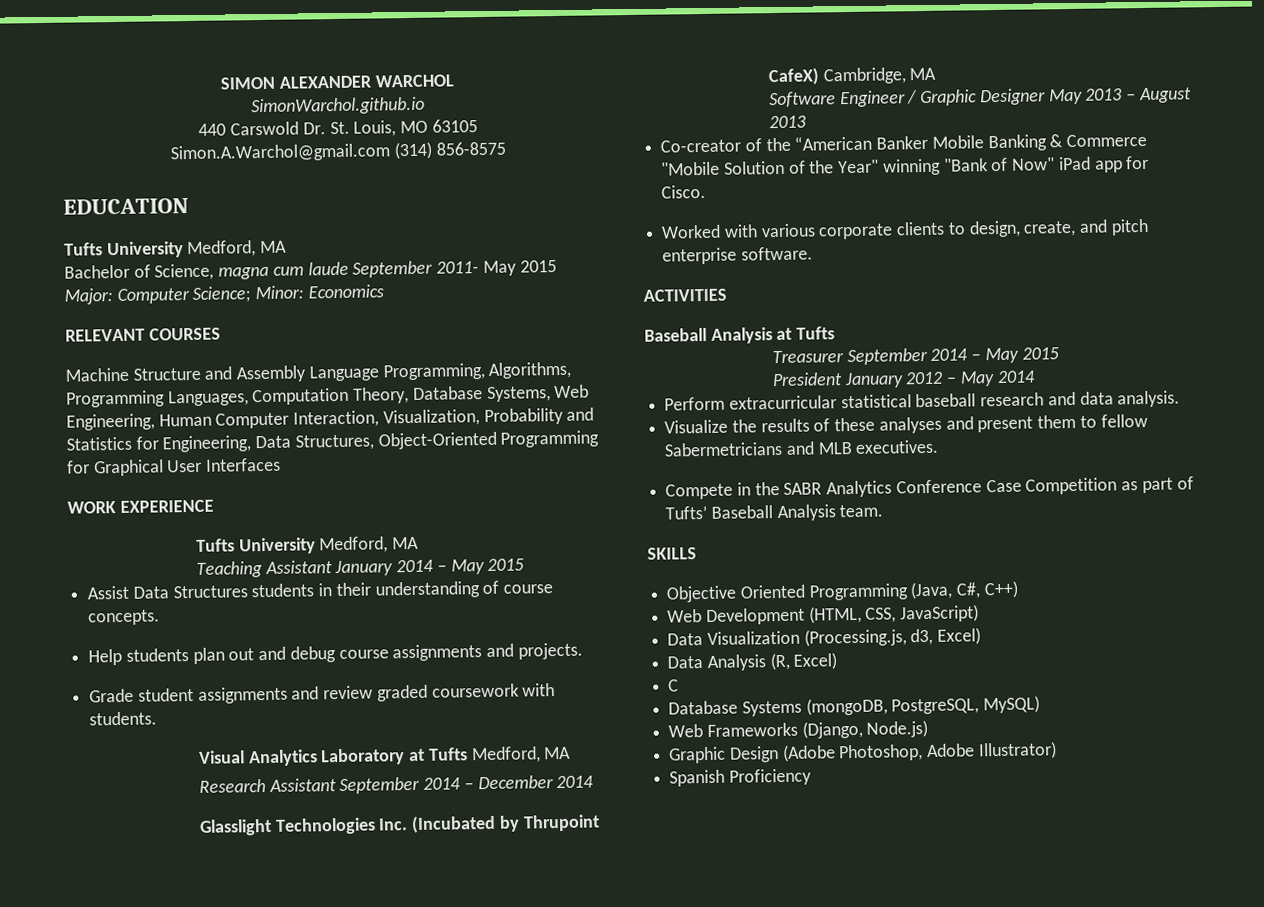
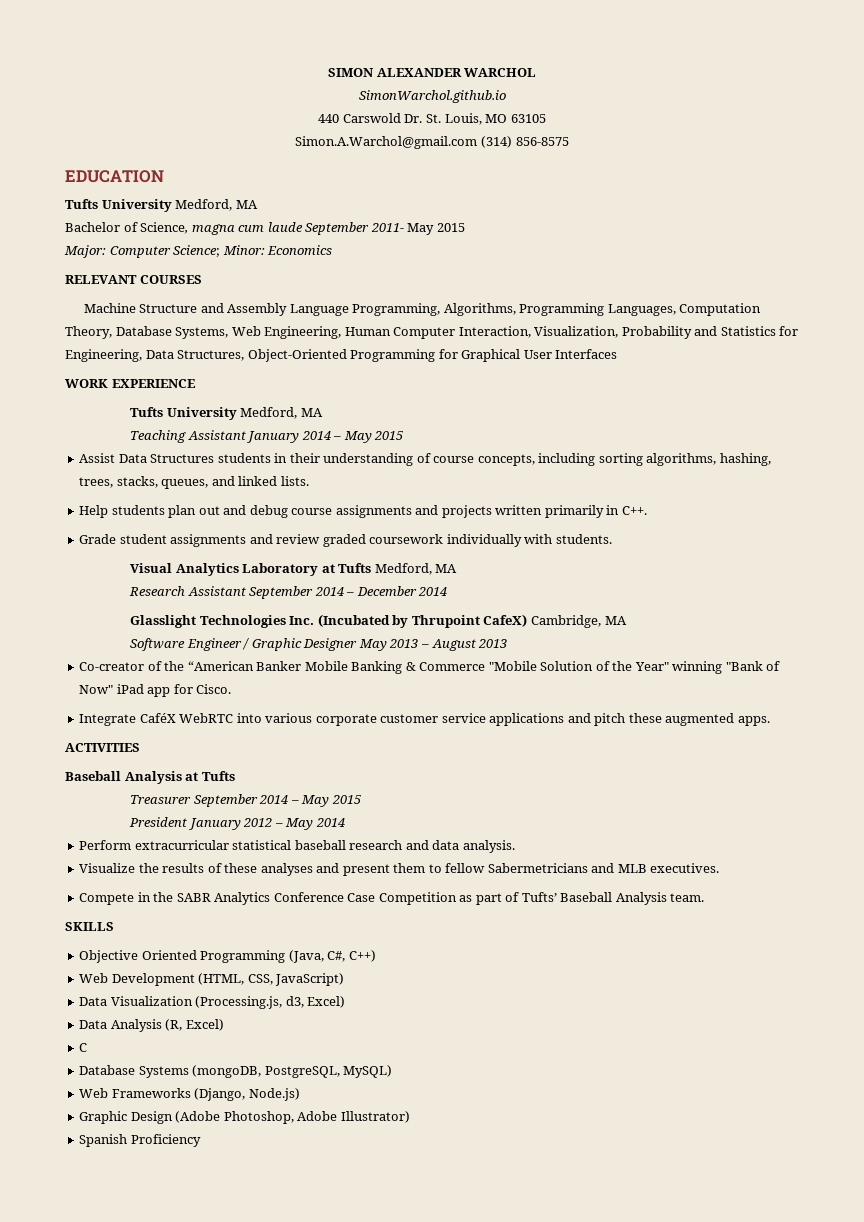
[88,609,161,626] concepts. -> [477,453,771,466] [79,476,309,489] concepts, including sorting algorithms, hashing, trees, stacks, queues, and linked lists.
[517,642,583,660] projects. -> [441,505,647,518] projects written primarily in C++.
(519, 690) none -> [446,534,522,547] individually
[661,218,1149,240] [662,246,813,265] Worked with various corporate clients to design, create, and pitch enterprise software. -> [79,713,770,726] Integrate CaféX WebRTC into various corporate customer service applications and pitch these augmented apps.

